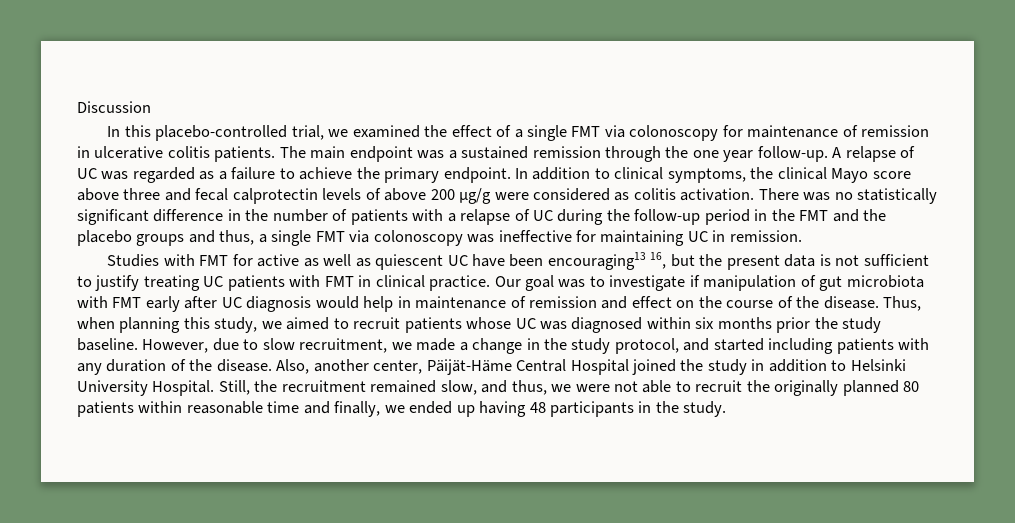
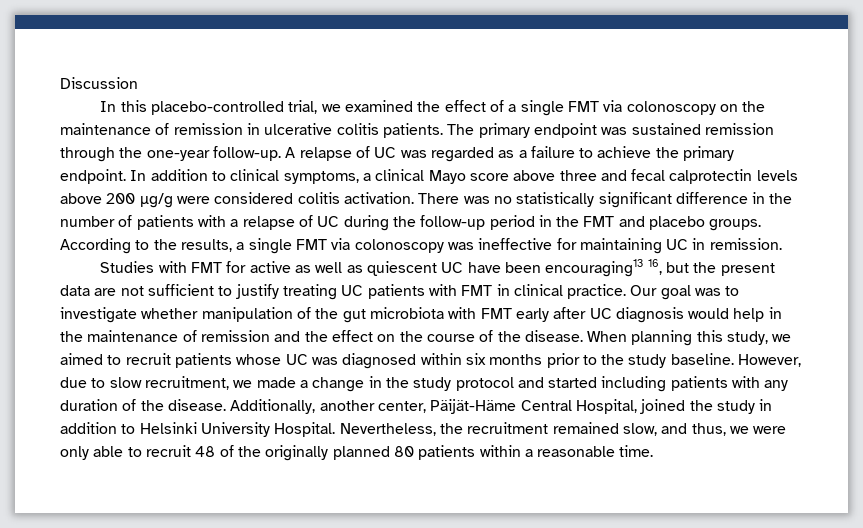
[722,125,743,137] for -> [719,101,766,112] on the
[310,146,346,159] main -> [478,123,530,138] primary
[448,150,457,159] a -> (628, 131) none
[692,150,754,162] one year -> [146,150,210,161] one-year
[750,167,774,179] the -> [362,173,371,181] a
[365,188,381,200] of -> (798, 175) none
[614,192,630,201] as -> (294, 198) none
[863,209,887,221] [77,230,255,246] the placebo groups and thus, -> [649,216,762,231] [60,238,232,254] placebo groups. According to the results,
[819,254,831,266] is -> [94,288,117,296] are
[689,275,700,287] if -> [141,308,199,319] whether
(816, 281) none -> [315,308,339,319] the
(411, 302) none -> [60,331,83,342] the
(628, 302) none -> [304,331,328,342] the
[883,296,922,311] [77,317,115,329] Thus, when -> [587,331,628,342] When
(811, 325) none -> [582,355,597,365] to
[614,338,679,354] protocol, -> [455,377,514,391] protocol
[276,359,310,374] Also, -> [230,399,316,414] Additionally,
[570,359,629,375] Hospital -> [575,399,637,414] Hospital,
[218,380,250,395] Still, -> [339,423,436,436] Nevertheless,
[614,381,639,392] not -> [60,446,89,460] only
(743, 386) none -> [195,445,234,457] 48 of
[186,401,727,417] reasonable time and finally, we ended up having 48 participants in the study. -> [524,445,654,457] a reasonable time.

